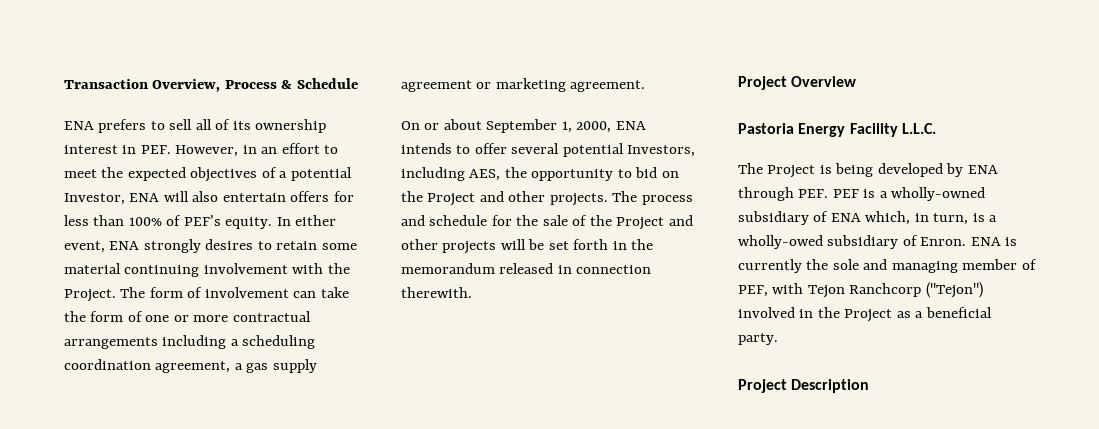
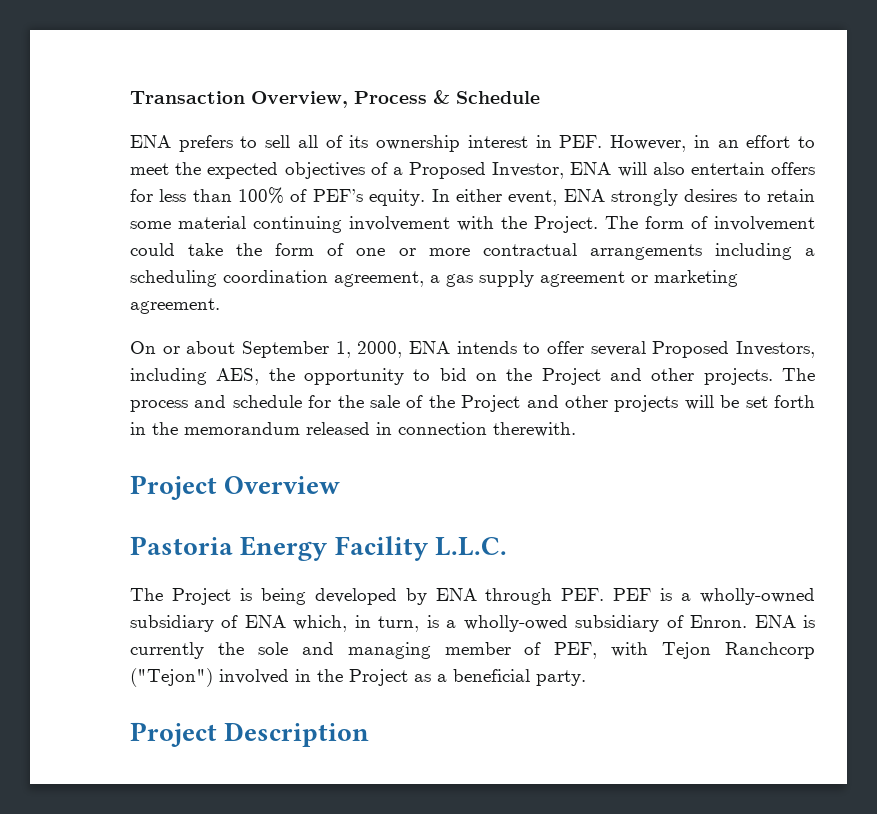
[290,167,352,181] potential -> [409,162,486,179] Proposed
[293,291,317,298] can -> [130,243,175,256] could
[562,143,624,157] potential -> [652,341,730,358] Proposed

